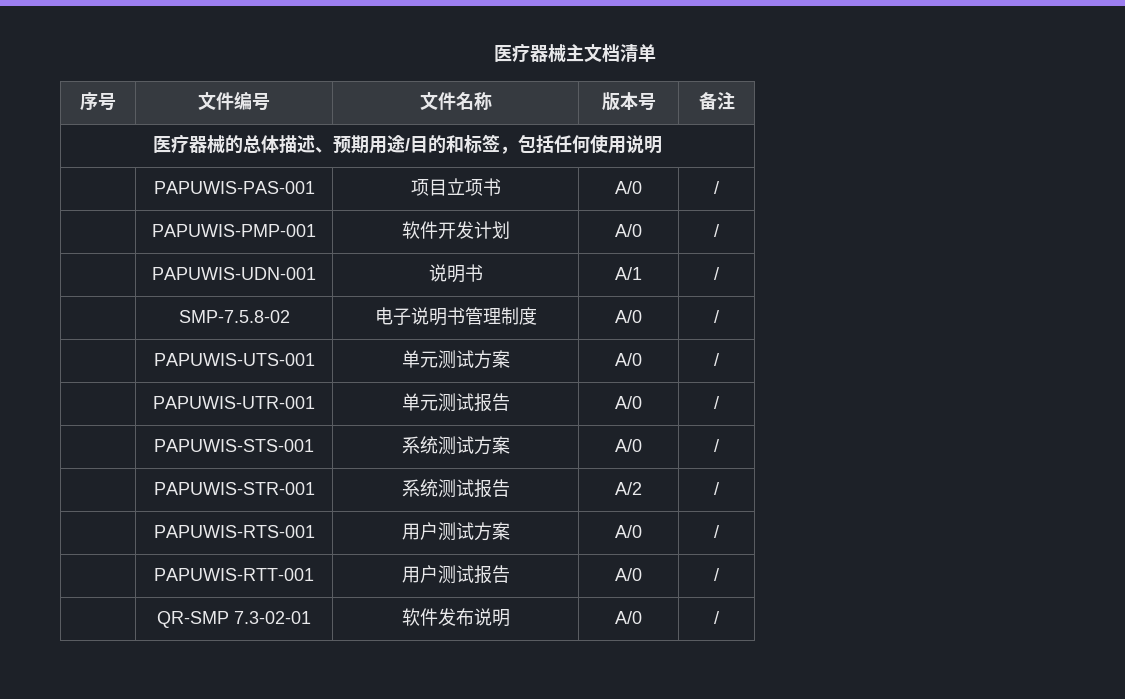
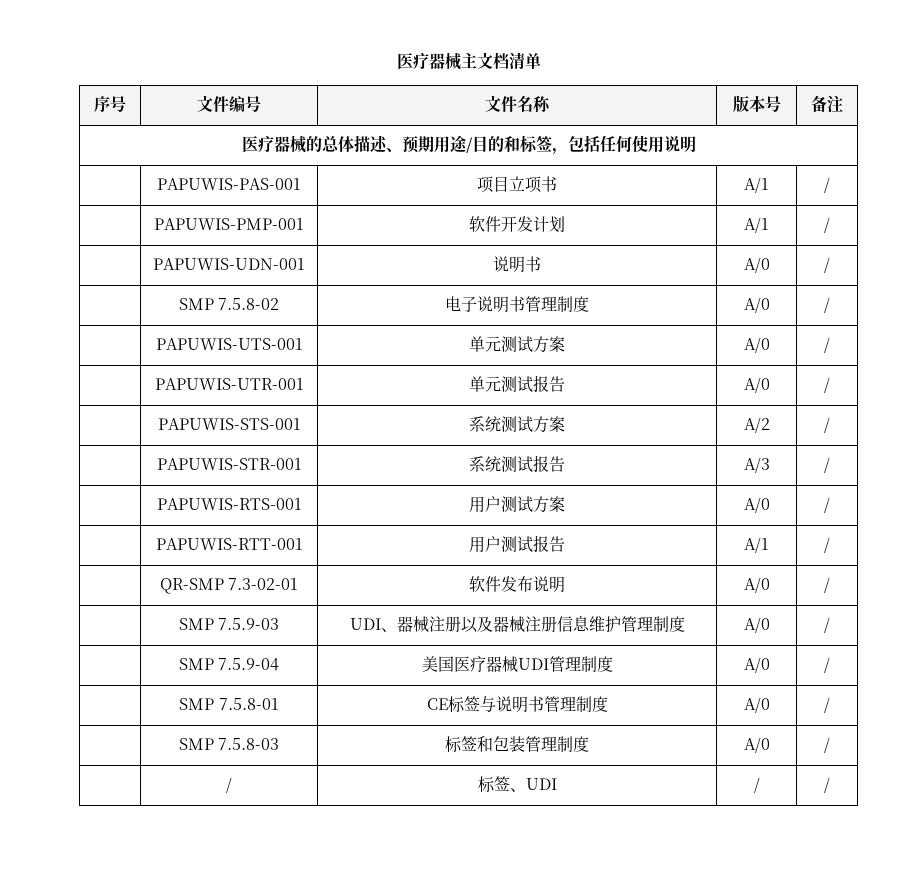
[615,181,642,194] A/0 -> [744,177,769,193] A/1
[615,224,642,237] A/0 -> [744,217,769,233] A/1
[615,267,642,280] [714,267,719,280] [178,310,290,323] A/1 | / // | SMP-7.5.8-02 -> [743,257,770,273] [824,257,830,273] [178,298,280,310] A/0 | / // | SMP 7.5.8-02
[615,439,642,452] A/0 -> [743,417,770,433] A/2
[615,482,642,495] A/2 -> [743,457,770,473] A/3
[615,568,642,581] A/0 -> [744,537,769,553] A/1
(719, 617) none -> [178,618,280,630] [349,616,685,633] [743,617,770,633] [824,617,830,633] [178,658,280,671] [421,656,613,672] [743,657,770,673] [824,657,830,673] [179,698,279,710] [426,696,608,713] [743,697,770,713] [824,697,830,713] [178,738,280,750] [445,736,589,753] [743,737,770,753] [824,737,830,753] [226,777,232,793] [477,776,557,793] [753,777,760,793] [824,777,830,793] // | SMP 7.5.9-03 | UDI、器械注册以及器械注册信息维护管理制度 | A/0 | / // | SMP 7.5.9-04 | 美国医疗器械UDI管理制度 | A/0 | / // | SMP 7.5.8-01 | CE标签与说明书管理制度 | A/0 | / // | SMP 7.5.8-03 | 标签和包装管理制度 | A/0 | / // | / | 标签、UDI | / | /

